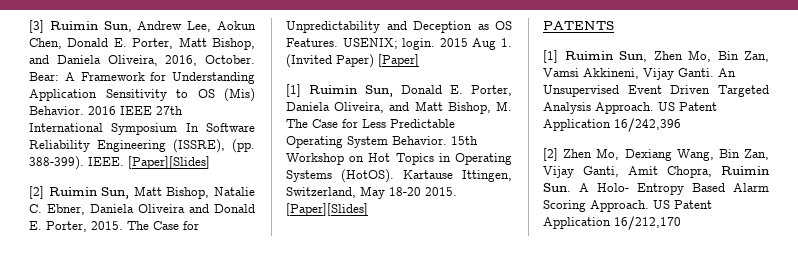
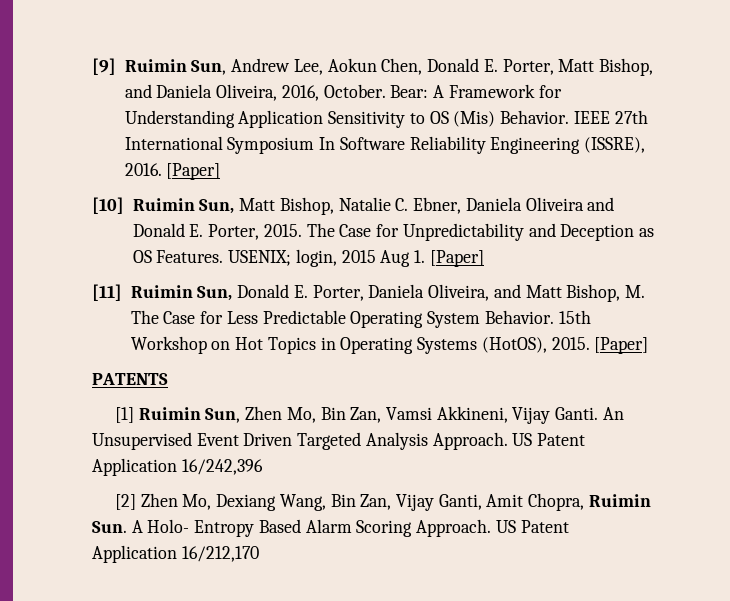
[29,20,44,33] [3] -> [92,58,116,75] [9]
[88,106,116,115] 2016 -> (570, 117) none
[232,139,255,153] [29,156,210,170] [29,186,44,199] (pp. 388-399). IEEE. [Paper][Slides] // [2] -> [124,163,221,180] [92,197,124,214] 2016. [Paper] // [10]
[402,38,436,50] login. -> [295,249,337,267] login,
[286,54,419,68] [286,84,301,97] (Invited Paper) [Paper] // [1] -> [429,250,484,267] [92,284,122,301] [Paper] // [11]
[341,169,512,183] [286,186,457,199] [286,203,368,216] (HotOS). Kartause Ittingen, Switzerland, May 18-20 2015. [Paper][Slides] -> [481,337,649,354] (HotOS), 2015. [Paper]

